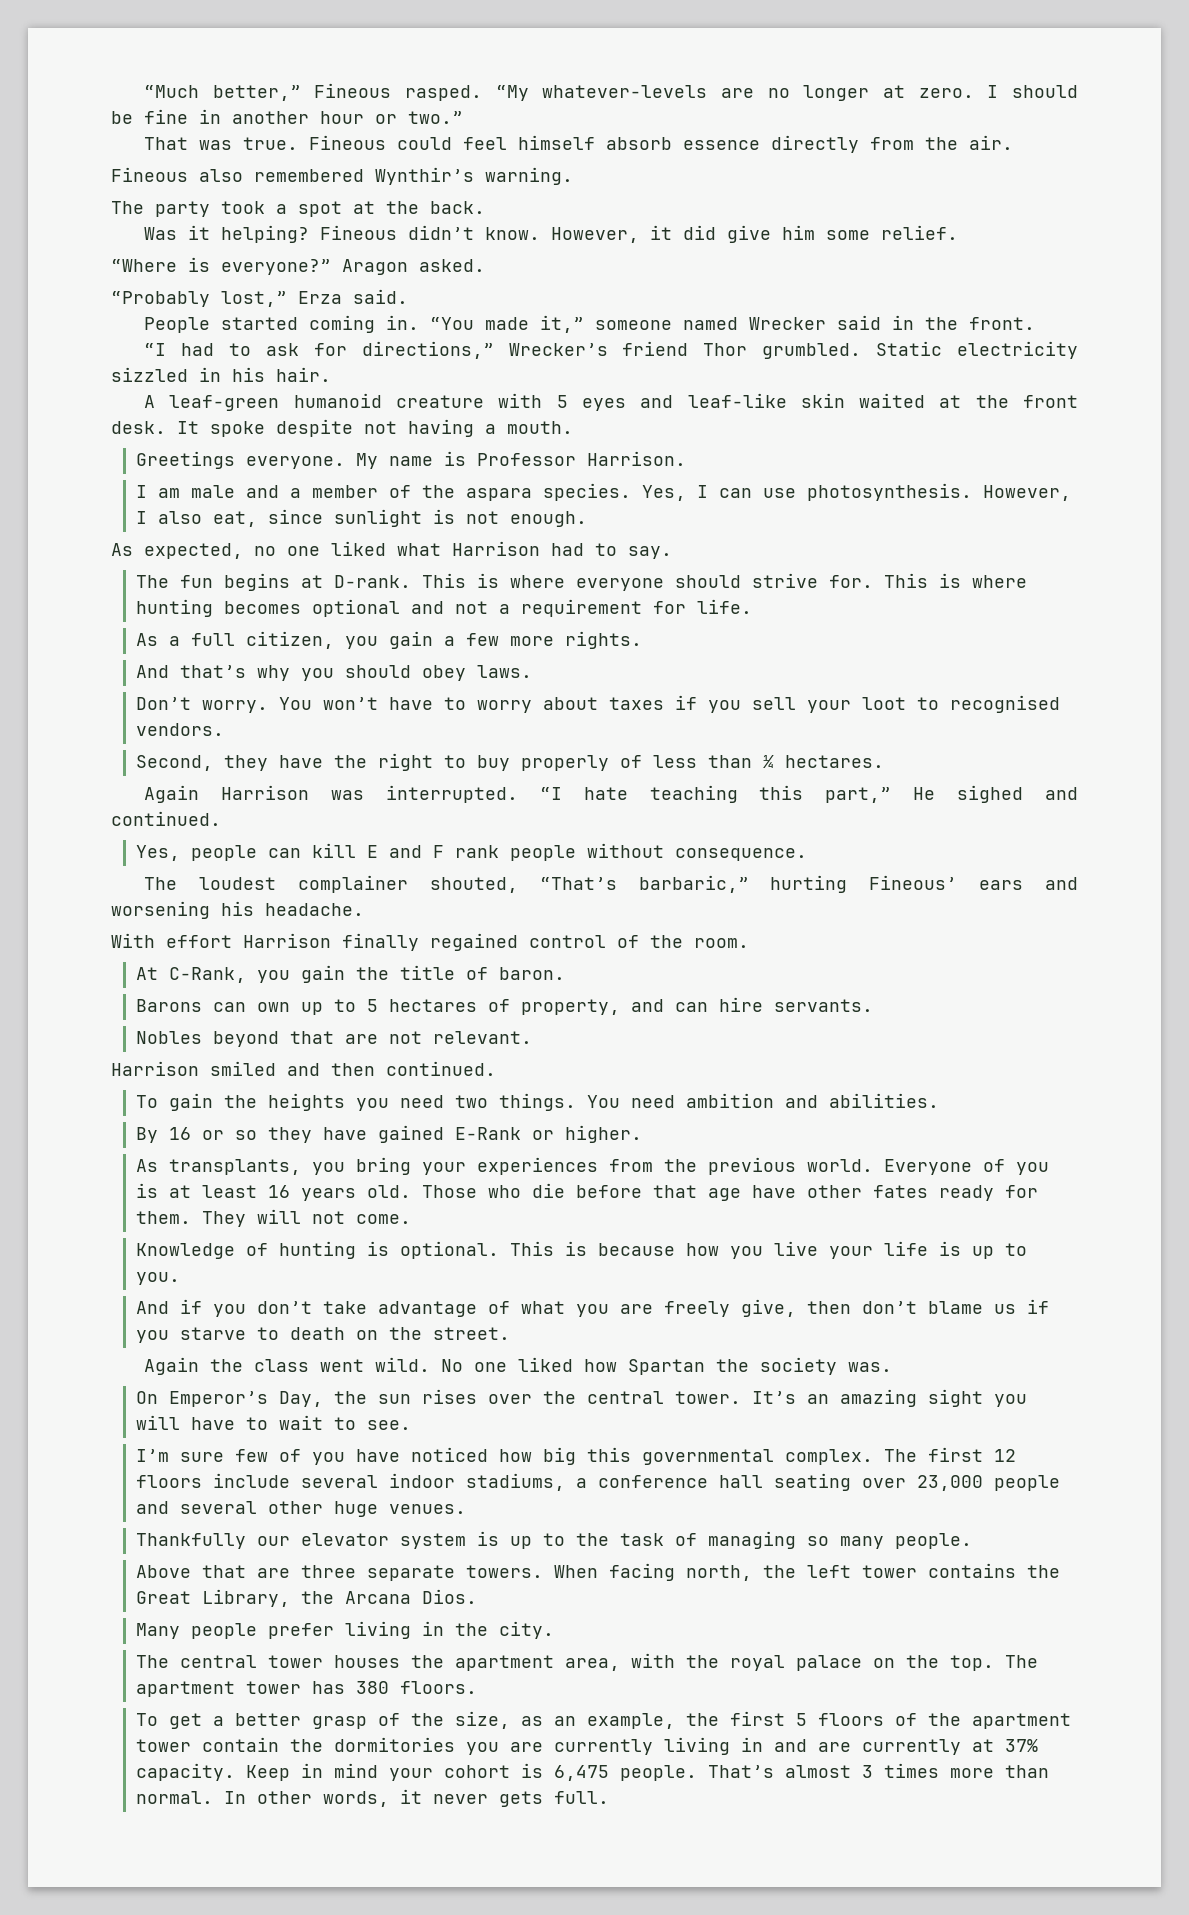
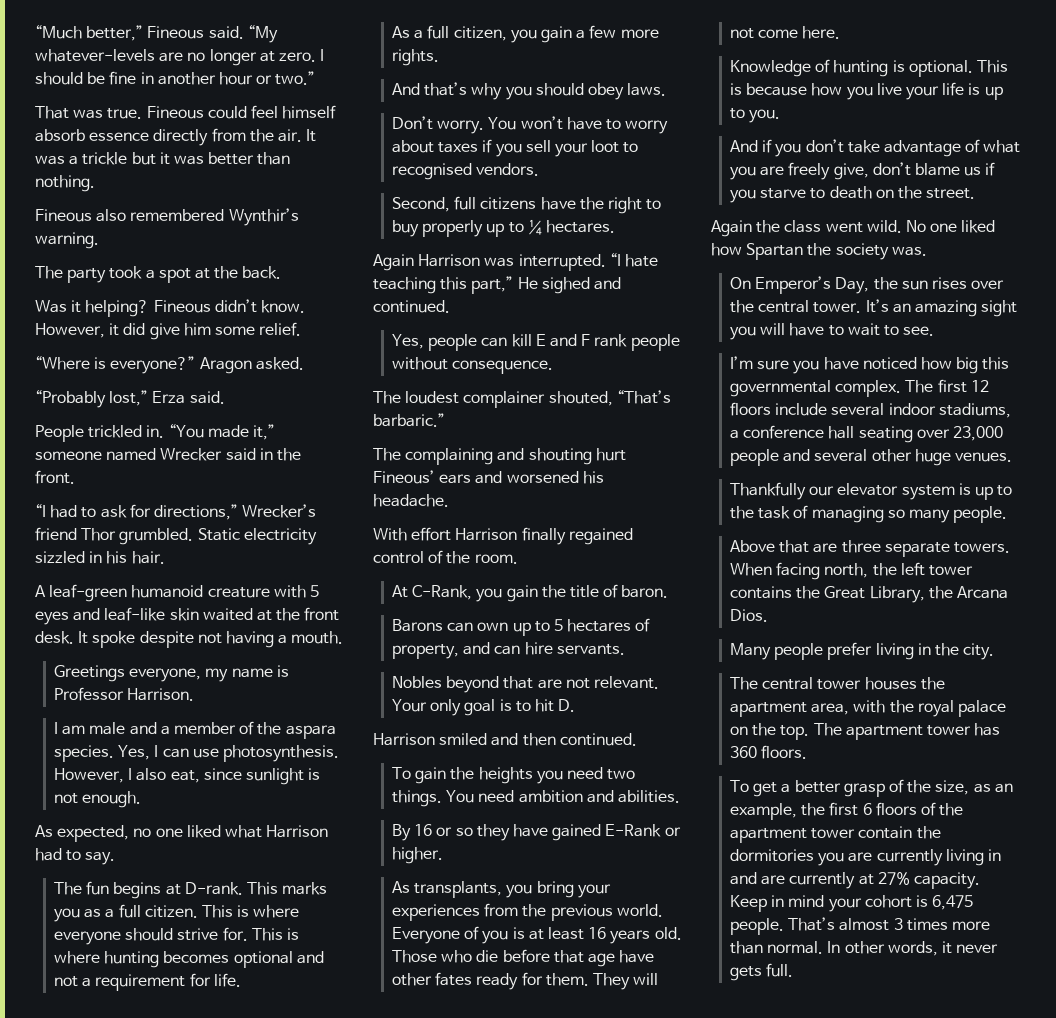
[405,85,483,101] rasped. -> [208,26,244,39] said.
(1014, 142) none -> [306,129,317,142] [35,152,291,165] [35,175,95,192] It was a trickle but it was better than nothing.
[221,315,376,333] started coming -> [88,425,143,438] trickled
[245,453,378,469] everyone. My -> [129,668,229,682] everyone, my
(466, 580) none -> [282,882,328,895] [54,904,234,922] marks you as a full citizen. This
[223,755,268,771] they -> [454,196,537,210] full citizens
[619,755,752,768] of less than -> [486,222,524,237] up to
[638,875,848,893] barbaric,” hurting -> [373,413,445,427] [373,448,626,465] barbaric.” // The complaining and shouting hurt
[111,901,210,919] worsening -> [506,471,579,483] worsened
(532, 1037) none -> [392,699,576,716] Your only goal is to hit D.
[355,1214,411,1224] come. -> [758,26,841,39] come here.
[806,1301,851,1314] then -> (869, 171) none
[234,1449,301,1462] few of -> (790, 365) none
[355,1681,389,1694] 380 -> [730,746,758,758] 360
[795,1713,807,1726] 5 -> [862,803,872,815] 6
[1004,1739,1038,1752] 37% -> [877,872,910,885] 27%

